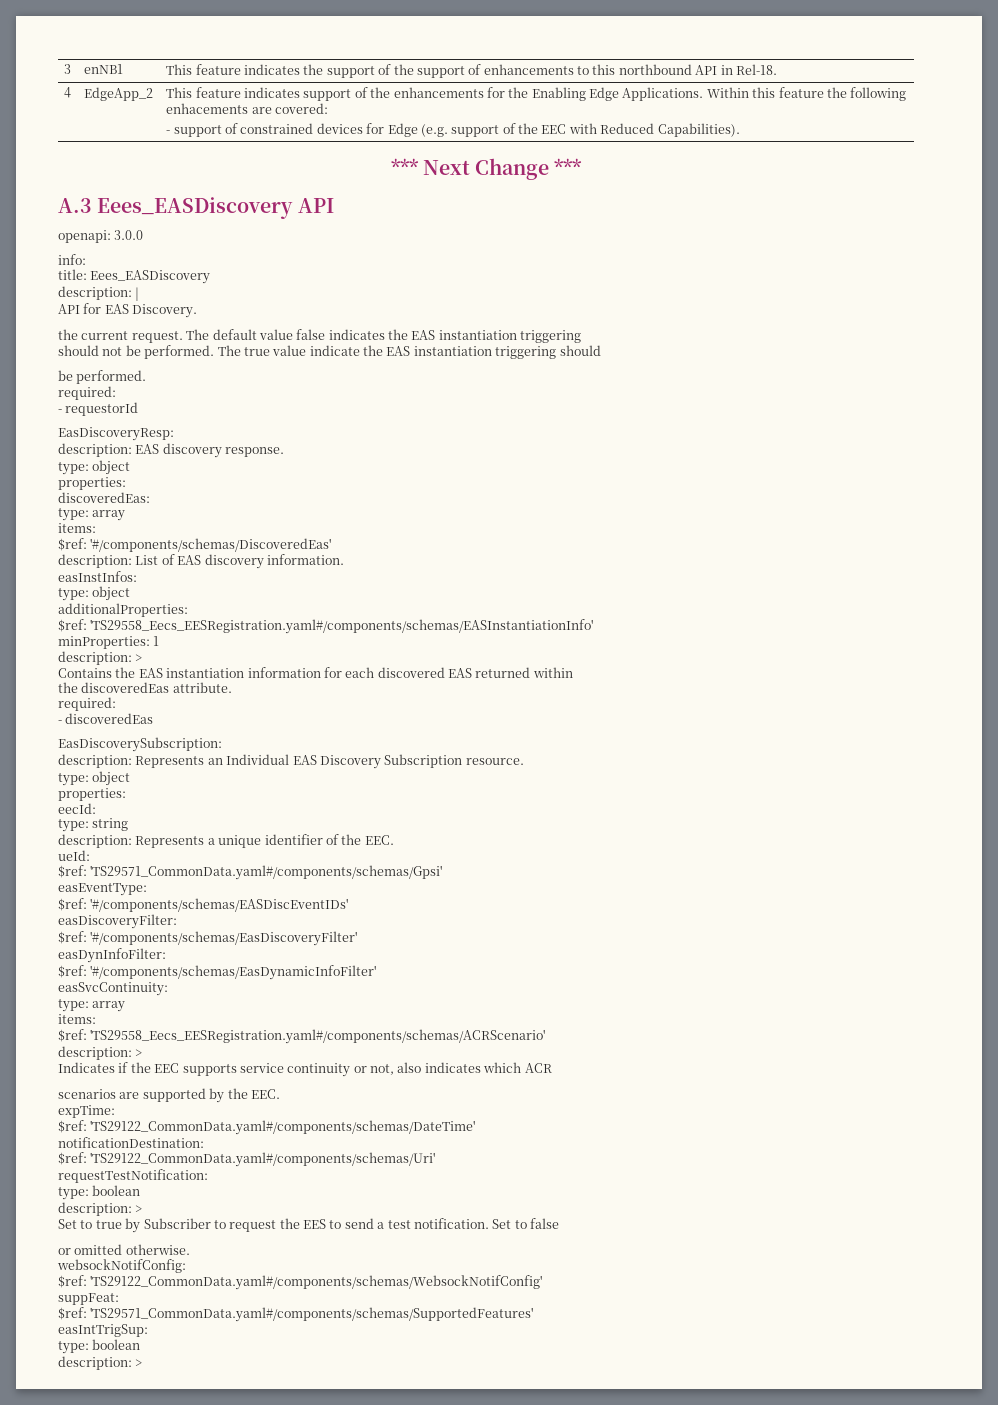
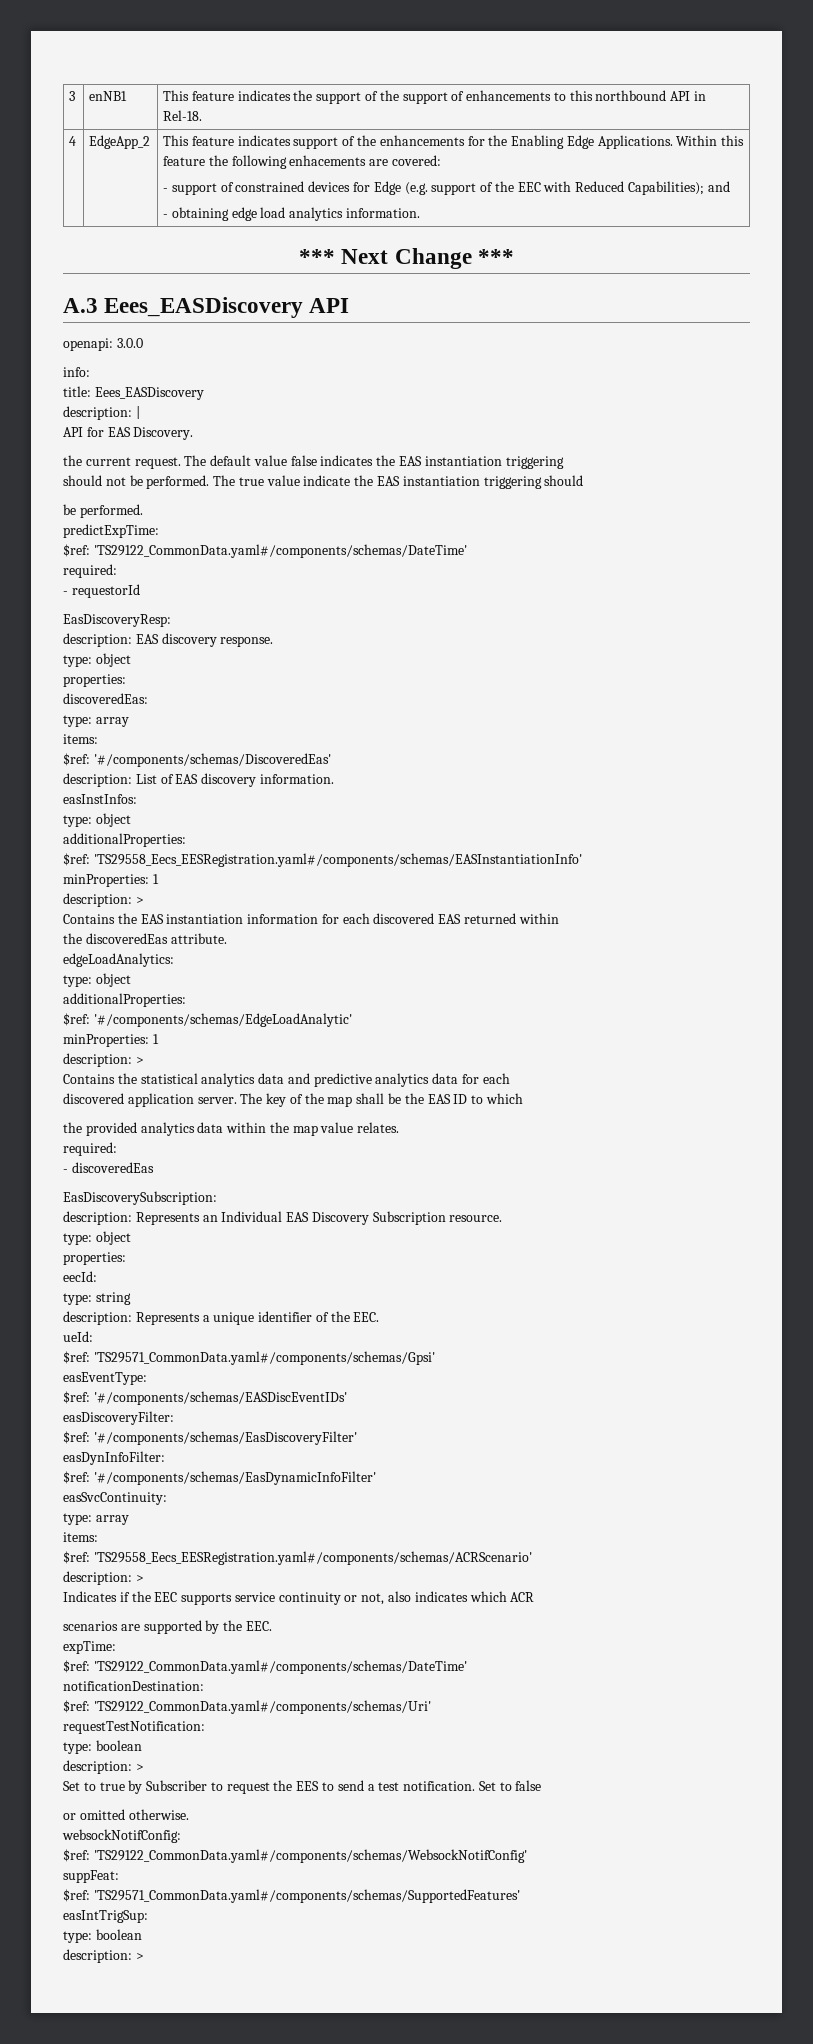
[657,123,740,137] Capabilities). -> [628,181,730,195] [163,207,421,221] Capabilities); and // - obtaining edge load analytics information.
(147, 377) none -> [63,524,159,538] [63,544,467,558] // predictExpTime: // $ref: 'TS29122_CommonData.yaml#/components/schemas/DateTime'
(232, 687) none -> [63,953,174,967] [63,973,131,987] [63,993,186,1007] [63,1013,352,1027] [63,1034,159,1047] [63,1053,144,1067] [63,1073,510,1087] [63,1093,523,1107] [63,1122,400,1136] // edgeLoadAnalytics: // type: object // additionalProperties: // $ref: '#/components/schemas/EdgeLoadAnalytic' // minProperties: 1 // description: > // Contains the statistical analytics data and predictive analytics data for each // discovered application server. The key of the map shall be the EAS ID to which // the provided analytics data within the map value relates.

